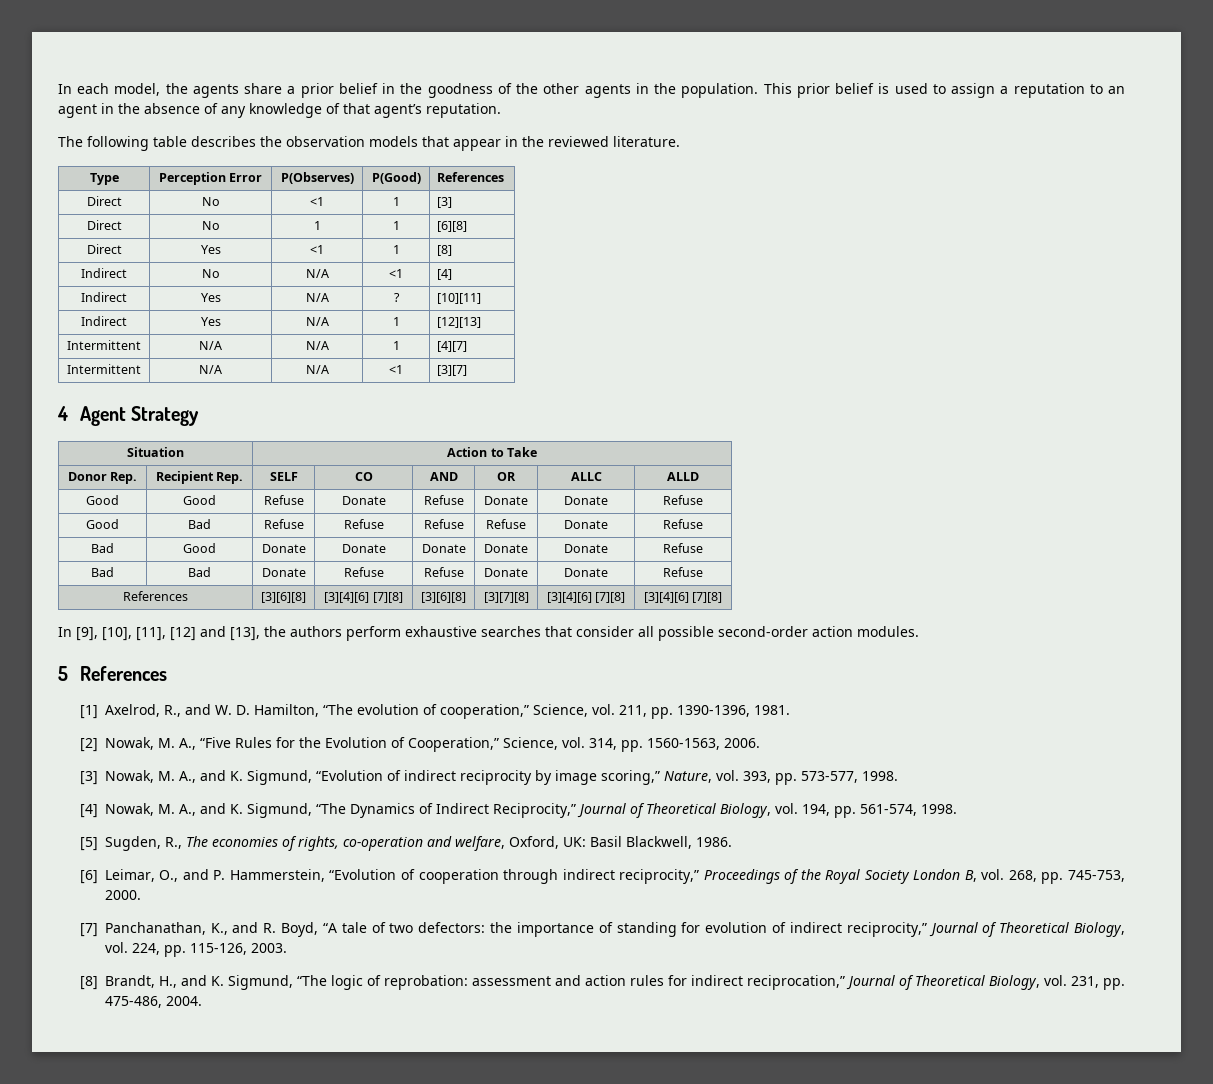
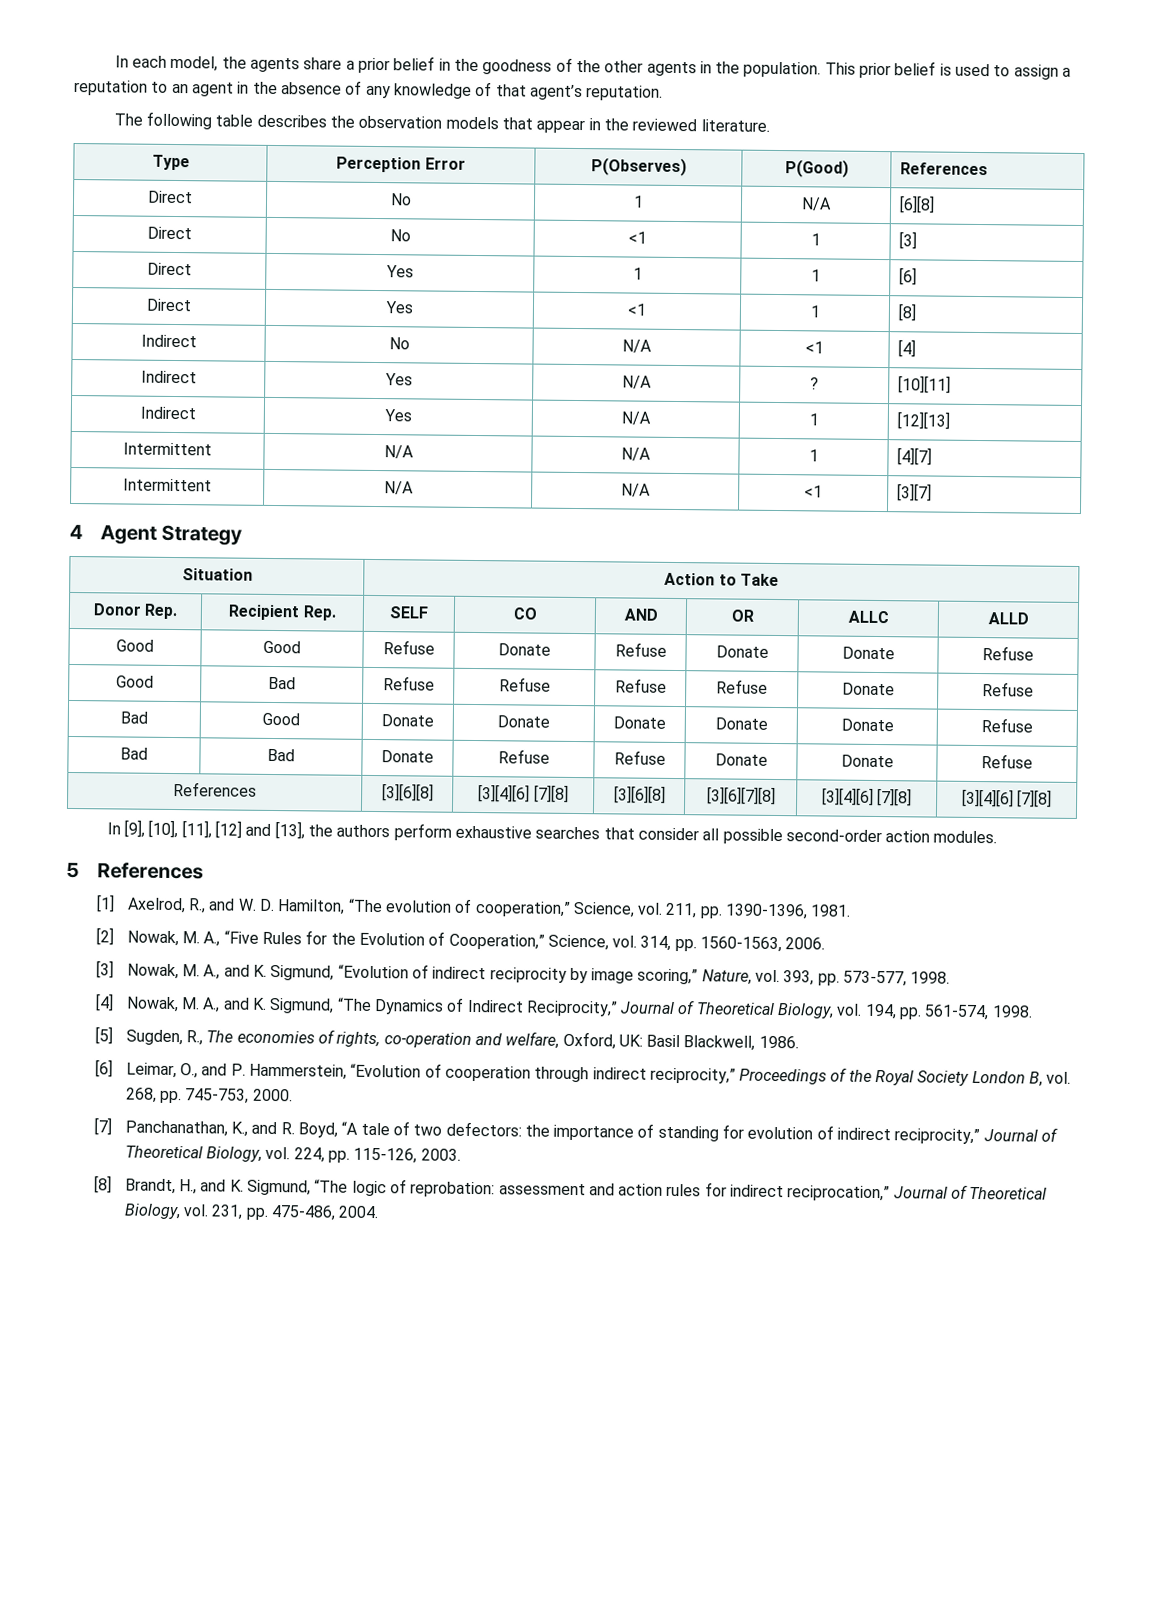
(505, 177) none -> [147,190,193,204] [389,193,412,206] [632,195,644,208] [801,197,832,211] [899,195,936,214] // Direct | No | 1 | N/A | [6][8]
[201,221,220,230] [313,221,321,230] [392,221,400,230] [437,221,468,232] No | 1 | 1 | [6][8] -> [385,265,414,278] [632,267,643,280] [810,269,821,282] [899,267,918,286] Yes | 1 | 1 | [6]
[483,592,529,603] [3][7][8] -> [706,786,776,805] [3][6][7][8]

